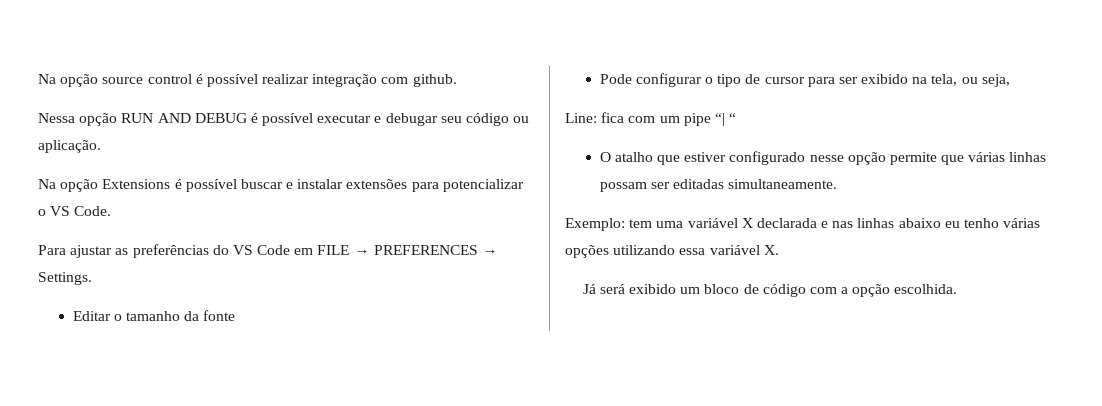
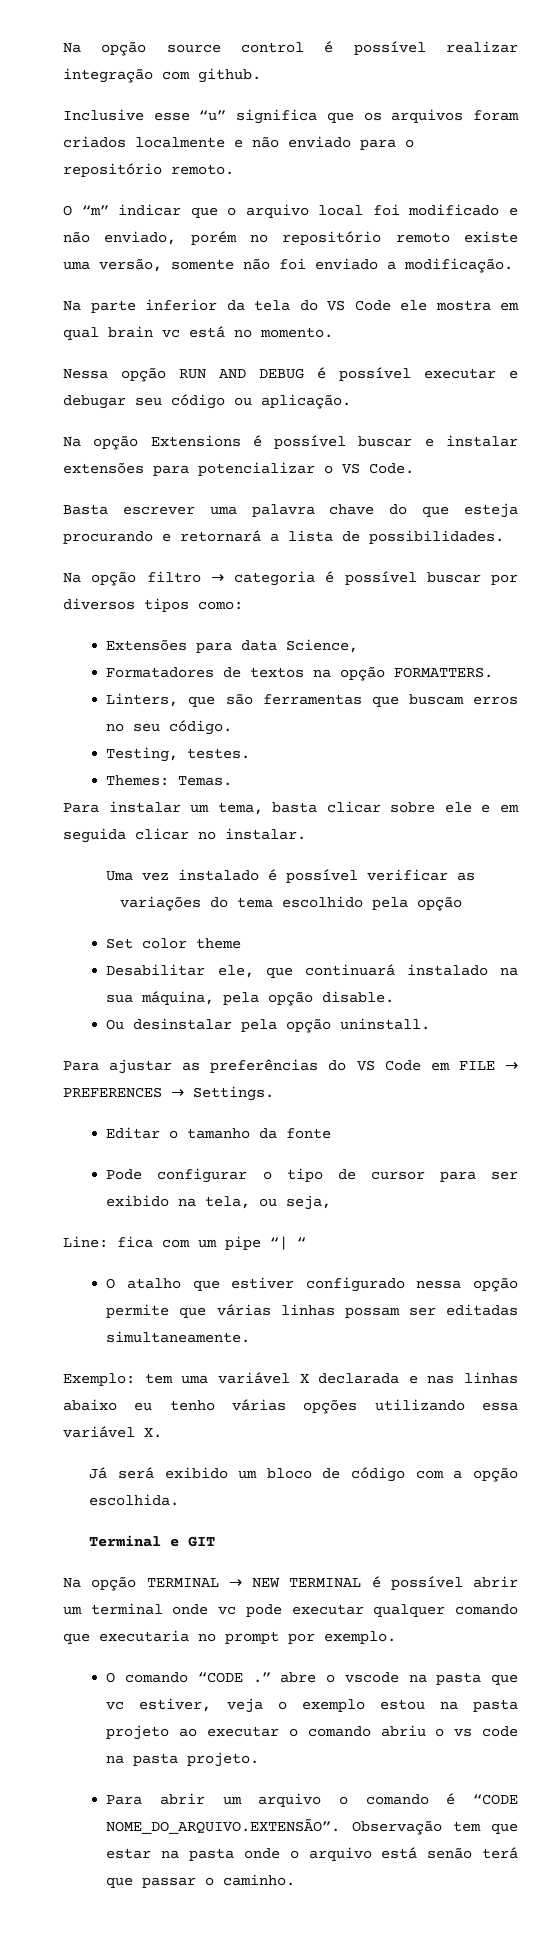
(457, 80) none -> [63,109,519,124] [63,136,414,150] [63,163,234,177] [63,204,518,218] [63,231,518,245] [63,258,513,273] [63,299,519,313] [63,326,333,340] // Inclusive esse “u” significa que os arquivos foram criados localmente e não enviado para o repositório remoto. // O “m” indicar que o arquivo local foi modificado e não enviado, porém no repositório remoto existe uma versão, somente não foi enviado a modificação. // Na parte inferior da tela do VS Code ele mostra em qual brain vc está no momento.
(112, 211) none -> [63,503,518,518] [63,530,504,544] [63,571,518,586] [63,598,243,612] [106,639,359,653] [106,666,494,681] [106,693,518,707] [106,720,233,735] [106,747,251,762] [106,775,233,786] [63,801,519,815] [63,828,306,843] [106,869,475,883] [119,896,462,911] [106,938,242,949] [106,964,518,978] [106,991,395,1006] [106,1018,431,1033] // Basta escrever uma palavra chave do que esteja procurando e retornará a lista de possibilidades. // Na opção filtro → categoria é possível buscar por diversos tipos como: // Extensões para data Science, // Formatadores de textos na opção FORMATTERS. // Linters, que são ferramentas que buscam erros no seu código. // Testing, testes. // Themes: Temas. // Para instalar um tema, basta clicar sobre ele e em seguida clicar no instalar. // Uma vez instalado é possível verificar as variações do tema escolhido pela opção // Set color theme // Desabilitar ele, que continuará instalado na sua máquina, pela opção disable. // Ou desinstalar pela opção uninstall.
[809,155,844,162] nesse -> [416,1280,462,1289] nessa
(958, 289) none -> [89,1535,216,1547] [63,1576,518,1591] [63,1603,518,1617] [63,1630,396,1644] [106,1672,518,1685] [106,1698,518,1713] [106,1725,518,1740] [106,1752,260,1767] [106,1793,518,1807] [106,1818,518,1835] [106,1847,518,1861] [106,1874,296,1888] // Terminal e GIT // Na opção TERMINAL → NEW TERMINAL é possível abrir um terminal onde vc pode executar qualquer comando que executaria no prompt por exemplo. // O comando “CODE .” abre o vscode na pasta que vc estiver, veja o exemplo estou na pasta projeto ao executar o comando abriu o vs code na pasta projeto. // Para abrir um arquivo o comando é “CODE NOME_DO_ARQUIVO.EXTENSÃO”. Observação tem que estar na pasta onde o arquivo está senão terá que passar o caminho.

